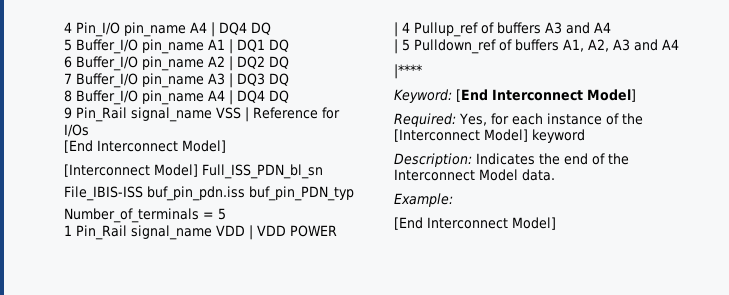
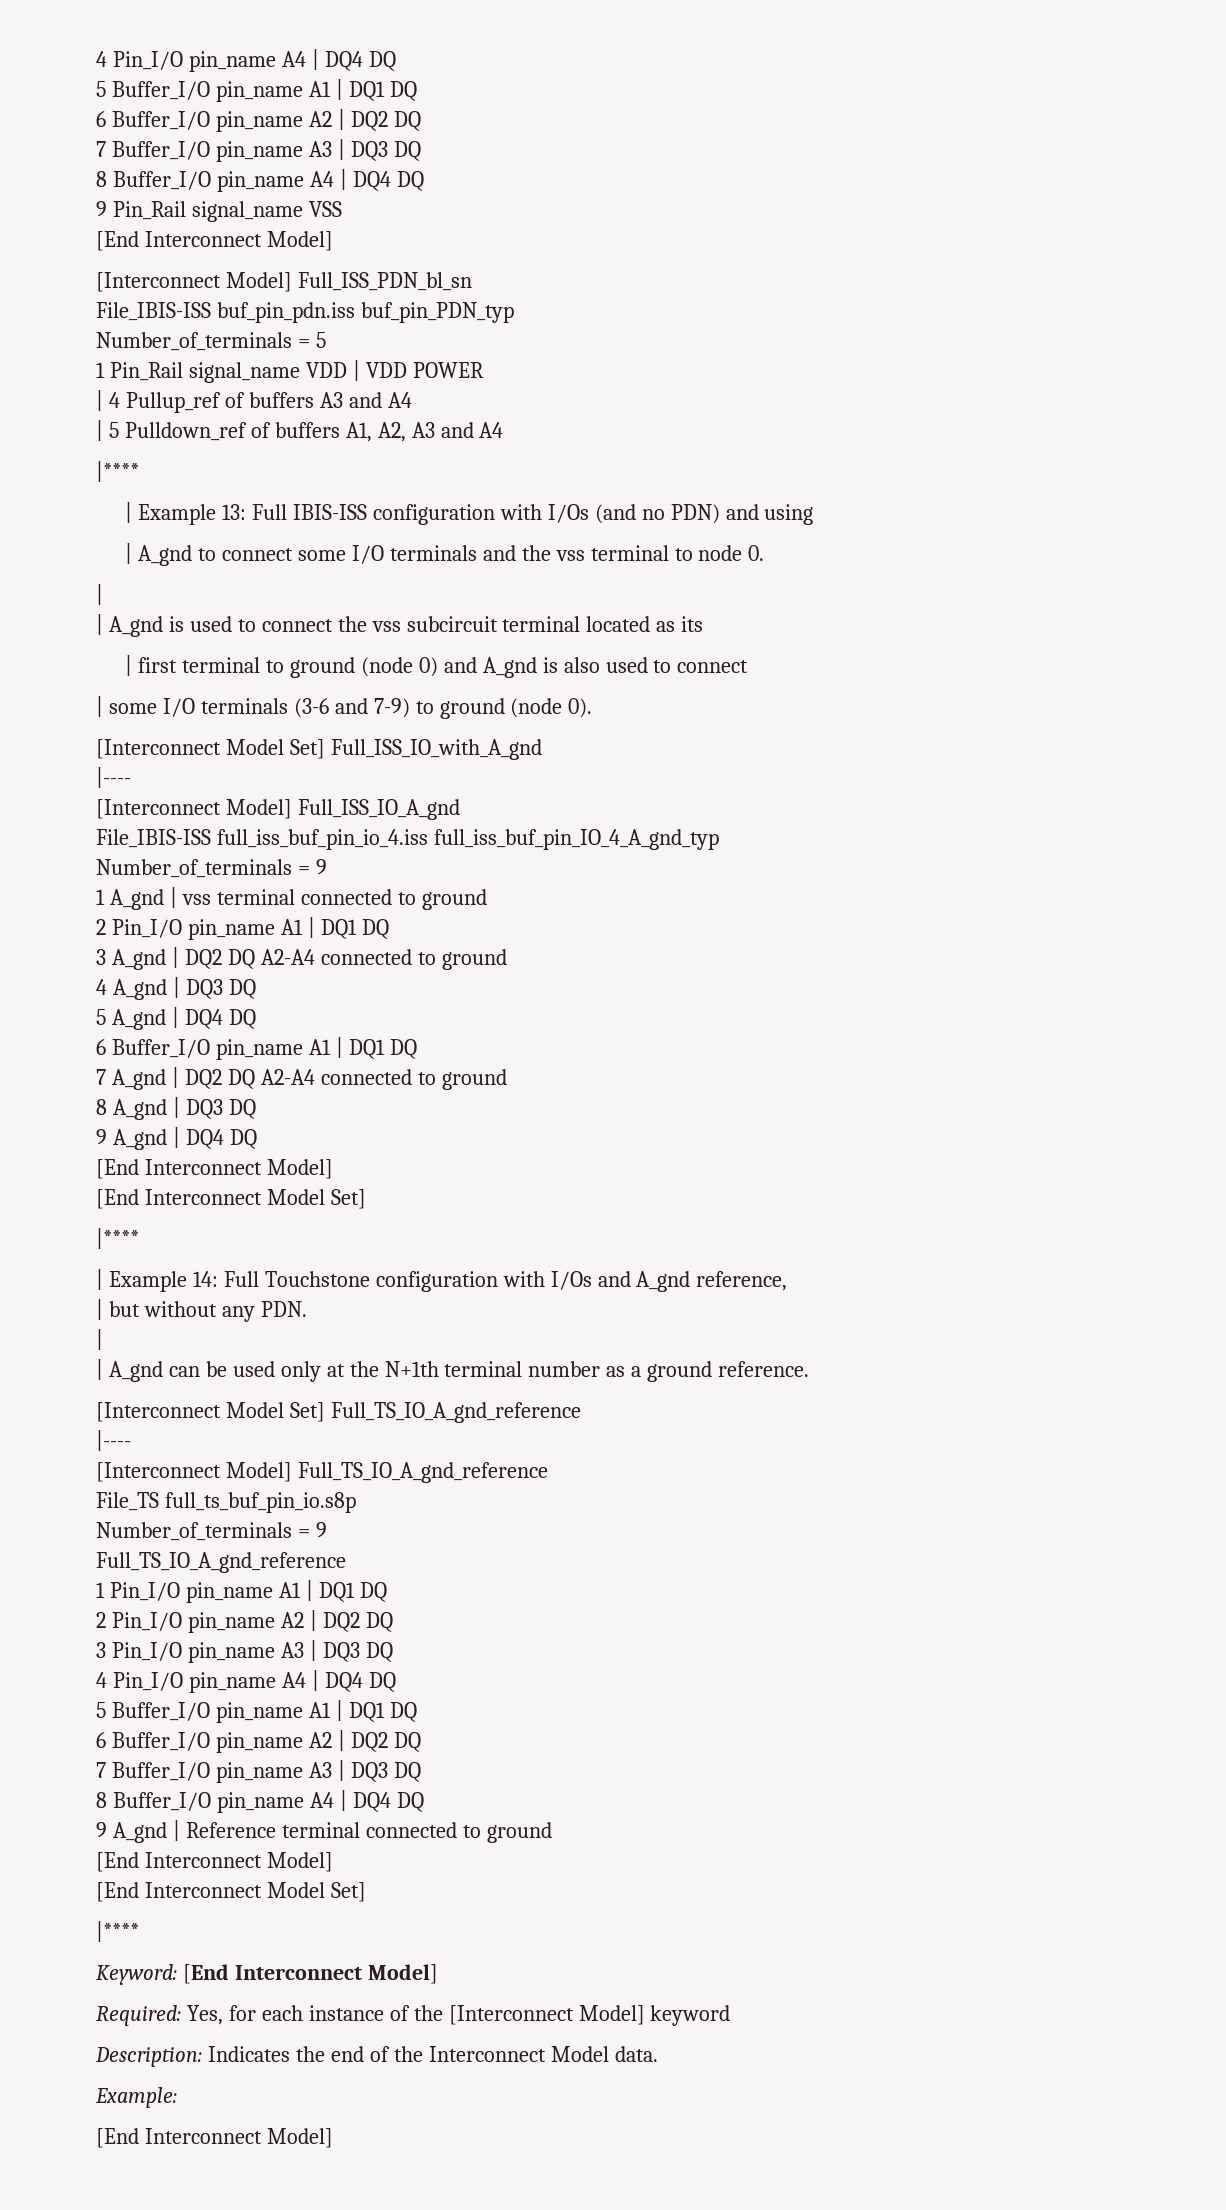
[245,107,340,122] [64,124,89,137] | Reference for I/Os -> (342, 209) none
(422, 71) none -> [125,502,814,525] [125,543,765,566] [96,584,103,605] [96,614,704,637] [125,655,749,678] [96,696,593,719] [96,739,542,760] [96,767,131,788] [96,799,460,820] [96,829,719,850] [96,859,327,878] [96,887,487,910] [96,917,389,940] [96,947,507,970] [96,977,256,1000] [96,1007,256,1030] [96,1037,417,1060] [96,1067,507,1090] [96,1097,256,1120] [96,1127,257,1150] [96,1159,333,1179] [96,1189,366,1209] [96,1228,139,1249] [96,1269,788,1292] [96,1299,307,1322] [96,1329,103,1350] [96,1359,810,1382] [96,1402,581,1423] [96,1430,131,1451] [96,1462,548,1483] [96,1492,356,1513] [96,1522,327,1541] [96,1552,346,1573] [96,1580,387,1603] [96,1610,393,1633] [96,1640,393,1663] [96,1670,396,1693] [96,1700,417,1723] [96,1730,421,1753] [96,1760,421,1783] [96,1790,424,1813] [96,1820,552,1843] [96,1852,333,1872] [96,1882,366,1902] [96,1921,139,1942] // | Example 13: Full IBIS-ISS configuration with I/Os (and no PDN) and using // | A_gnd to connect some I/O terminals and the vss terminal to node 0. // | // | A_gnd is used to connect the vss subcircuit terminal located as its // | first terminal to ground (node 0) and A_gnd is also used to connect // | some I/O terminals (3-6 and 7-9) to ground (node 0). // [Interconnect Model Set] Full_ISS_IO_with_A_gnd // |---- // [Interconnect Model] Full_ISS_IO_A_gnd // File_IBIS-ISS full_iss_buf_pin_io_4.iss full_iss_buf_pin_IO_4_A_gnd_typ // Number_of_terminals = 9 // 1 A_gnd | vss terminal connected to ground // 2 Pin_I/O pin_name A1 | DQ1 DQ // 3 A_gnd | DQ2 DQ A2-A4 connected to ground // 4 A_gnd | DQ3 DQ // 5 A_gnd | DQ4 DQ // 6 Buffer_I/O pin_name A1 | DQ1 DQ // 7 A_gnd | DQ2 DQ A2-A4 connected to ground // 8 A_gnd | DQ3 DQ // 9 A_gnd | DQ4 DQ // [End Interconnect Model] // [End Interconnect Model Set] // |**** // | Example 14: Full Touchstone configuration with I/Os and A_gnd reference, // | but without any PDN. // | // | A_gnd can be used only at the N+1th terminal number as a ground reference. // [Interconnect Model Set] Full_TS_IO_A_gnd_reference // |---- // [Interconnect Model] Full_TS_IO_A_gnd_reference // File_TS full_ts_buf_pin_io.s8p // Number_of_terminals = 9 // Full_TS_IO_A_gnd_reference // 1 Pin_I/O pin_name A1 | DQ1 DQ // 2 Pin_I/O pin_name A2 | DQ2 DQ // 3 Pin_I/O pin_name A3 | DQ3 DQ // 4 Pin_I/O pin_name A4 | DQ4 DQ // 5 Buffer_I/O pin_name A1 | DQ1 DQ // 6 Buffer_I/O pin_name A2 | DQ2 DQ // 7 Buffer_I/O pin_name A3 | DQ3 DQ // 8 Buffer_I/O pin_name A4 | DQ4 DQ // 9 A_gnd | Reference terminal connected to ground // [End Interconnect Model] // [End Interconnect Model Set] // |****

